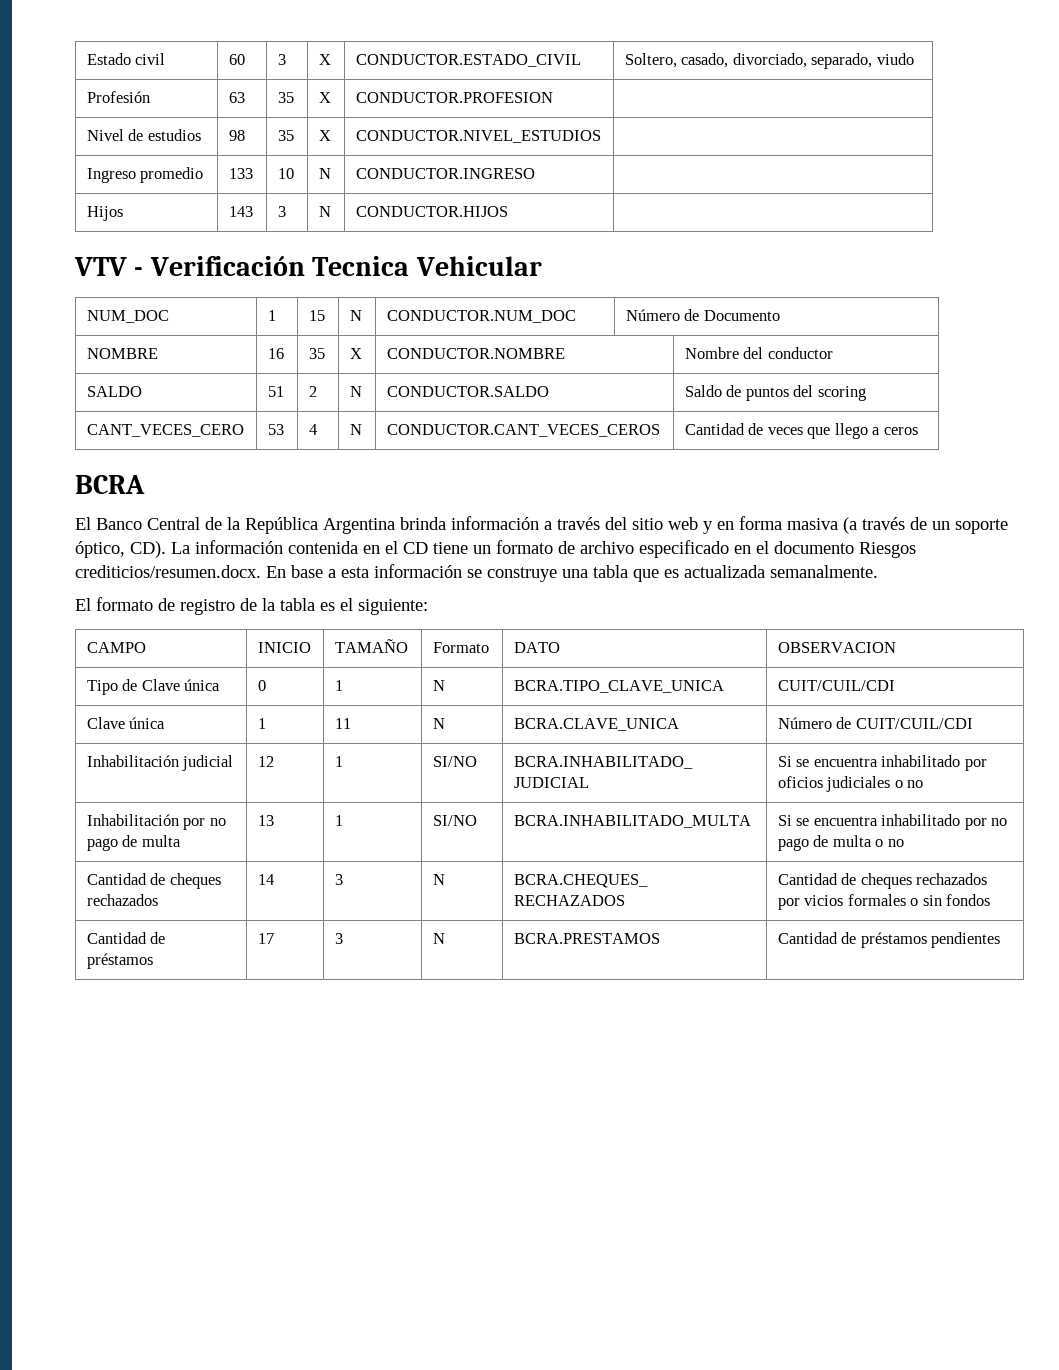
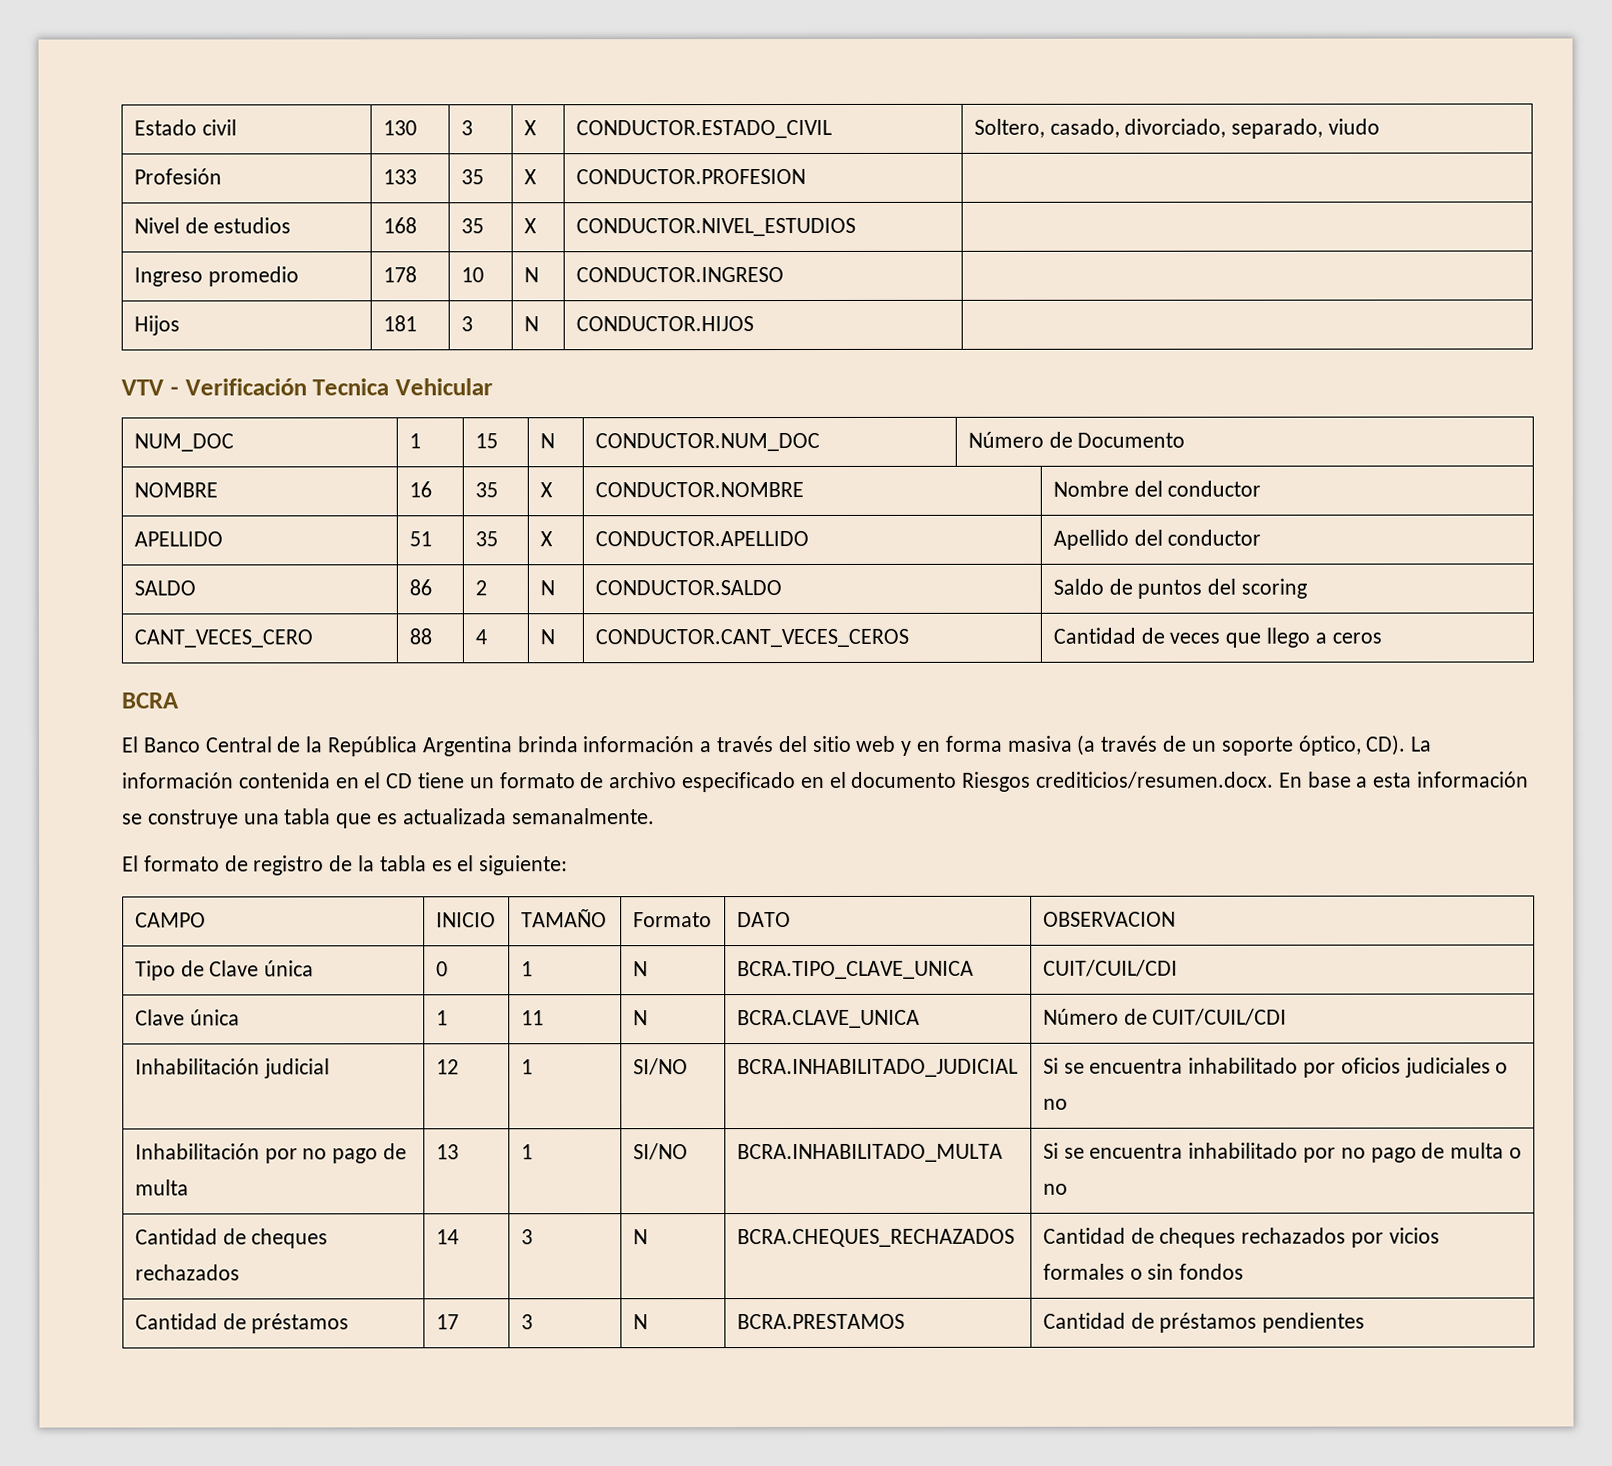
[228,54,245,65] 60 -> [382,120,417,136] 130
[228,92,245,103] 63 -> [382,169,417,185] 133
[228,130,245,141] 98 -> [382,217,417,234] 168
[228,168,253,179] 133 -> [382,266,417,283] 178
[228,206,253,217] 143 -> [382,315,417,332] 181
(833, 353) none -> [133,531,223,547] [408,531,432,547] [474,531,498,547] [539,531,553,547] [594,530,809,547] [1052,529,1262,550] // APELLIDO | 51 | 35 | X | CONDUCTOR.APELLIDO | Apellido del conductor
[267,386,284,397] 51 -> [408,579,432,596] 86
[267,424,284,435] 53 -> [408,628,432,645] 88

